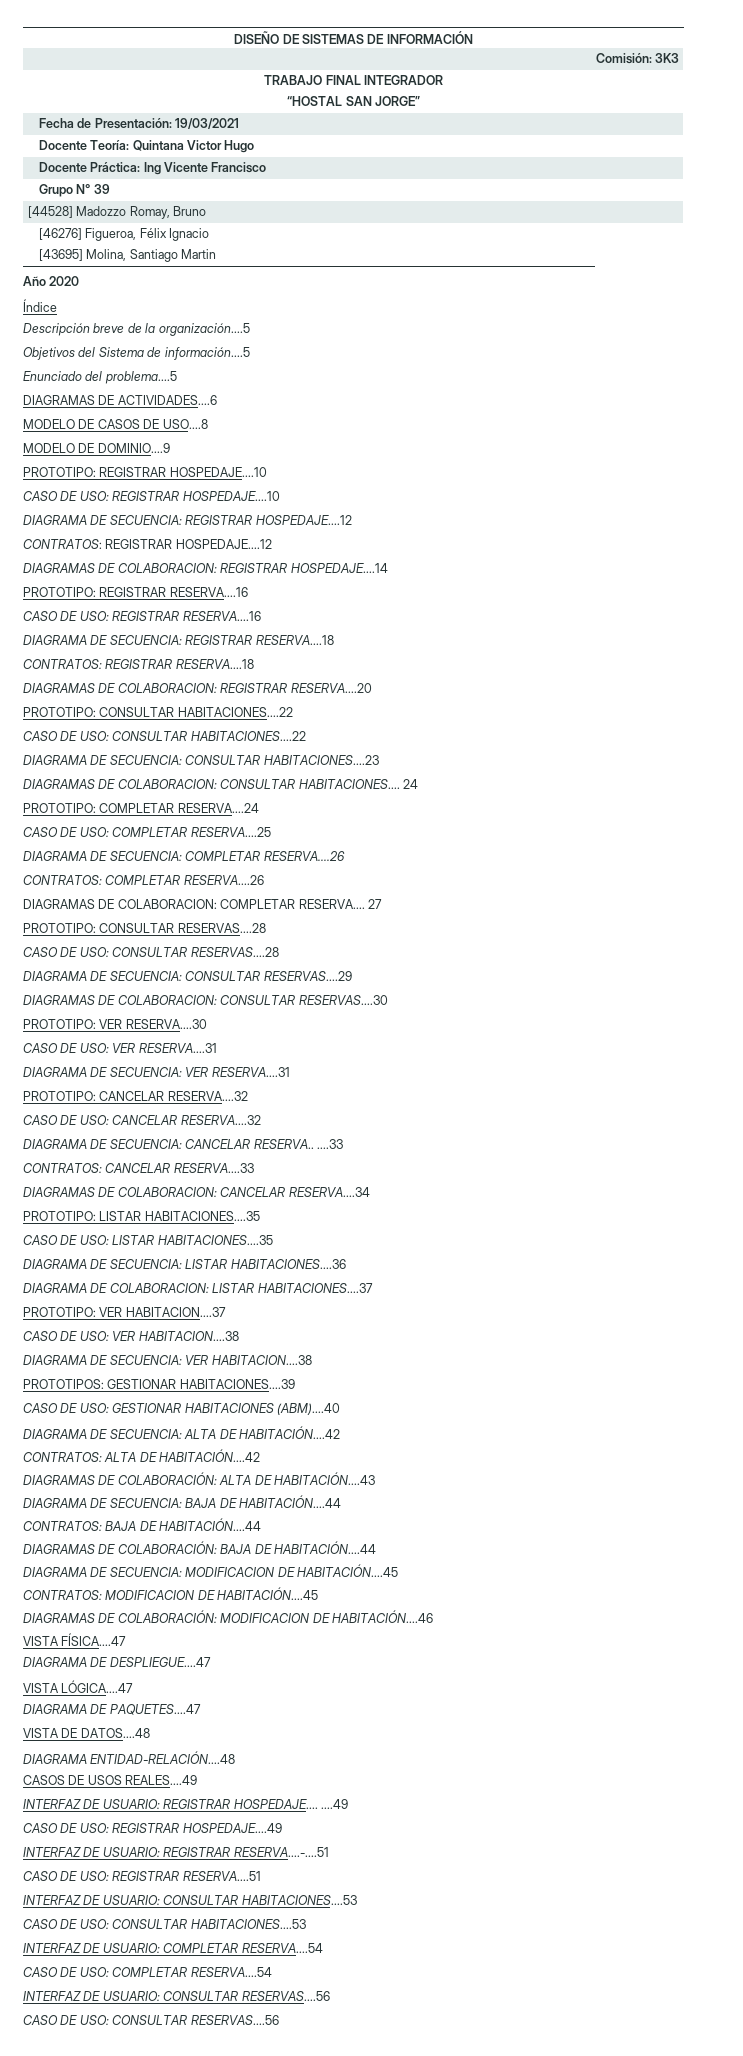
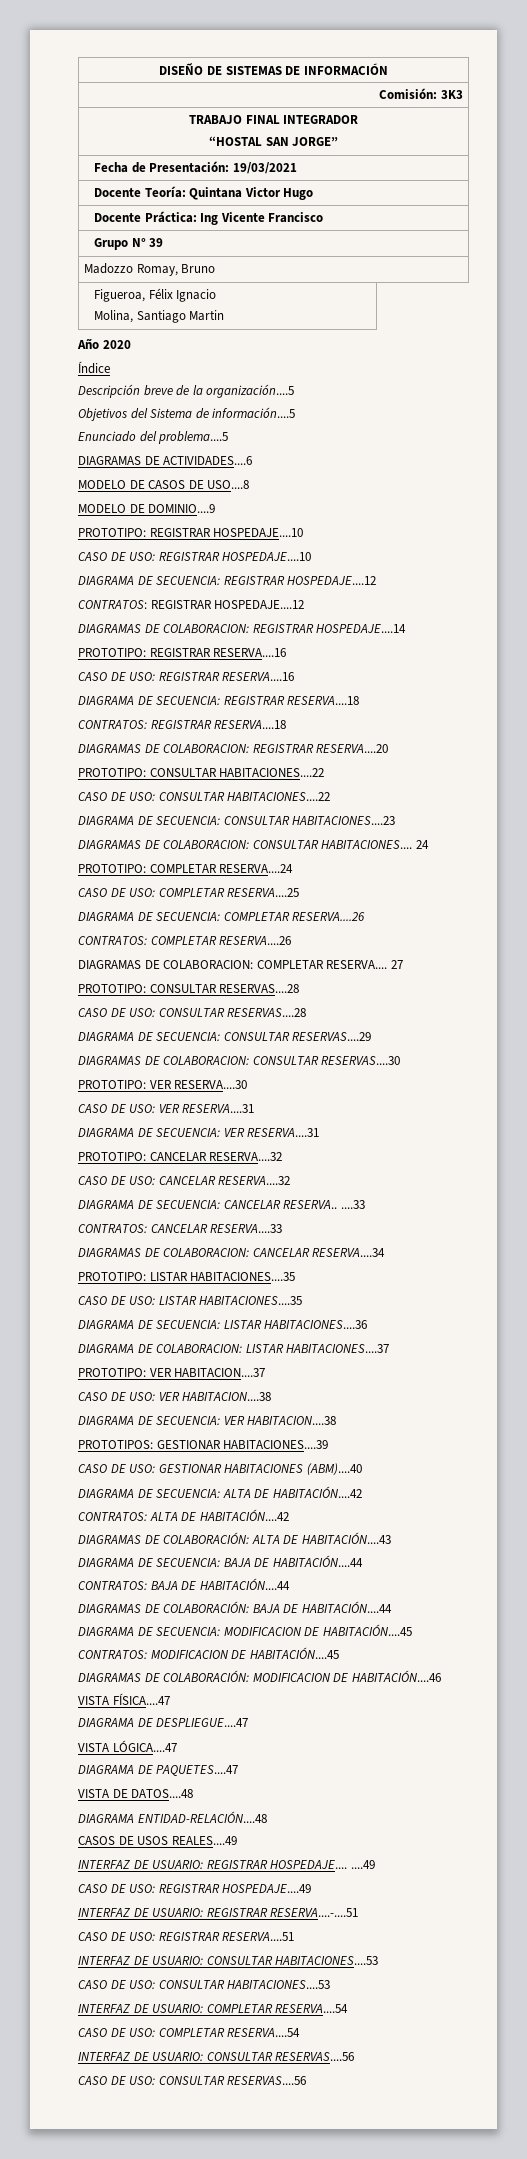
[28,206,74,218] [44528] -> (164, 242) none
[38,228,82,240] [46276] -> (216, 268) none
[38,249,83,261] [43695] -> (217, 295) none

